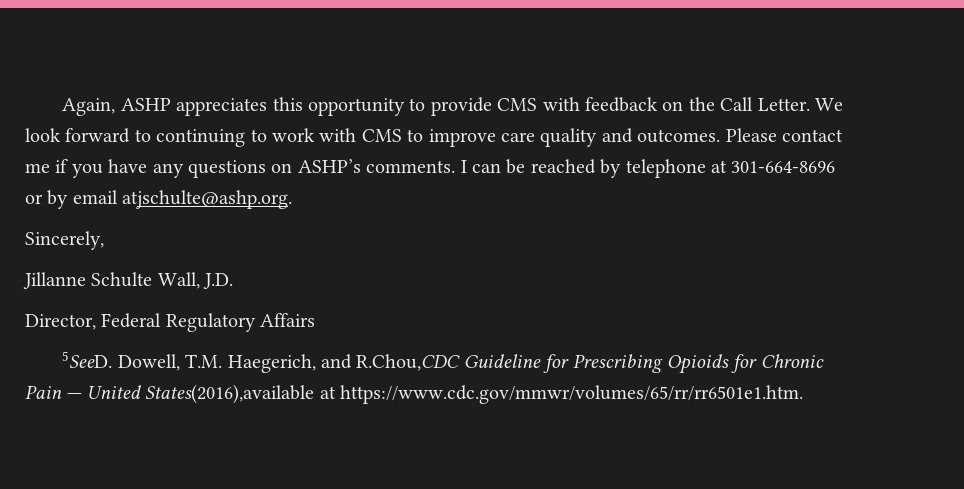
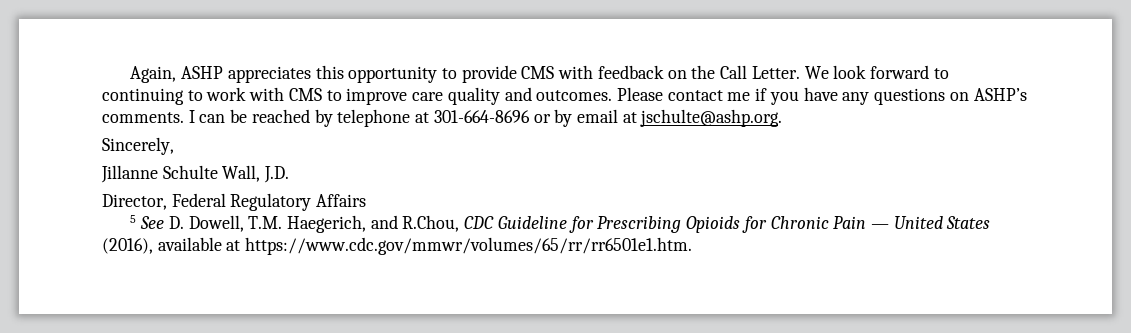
[122,190,293,209] atjschulte@ashp.org. -> [622,109,783,127] at jschulte@ashp.org.
[62,351,113,368] 5SeeD. -> [130,215,184,229] 5 See D.
[356,354,461,371] R.Chou,CDC -> [402,215,495,232] R.Chou, CDC
[145,384,315,404] States(2016),available -> [946,216,991,229] [102,237,222,254] States (2016), available

